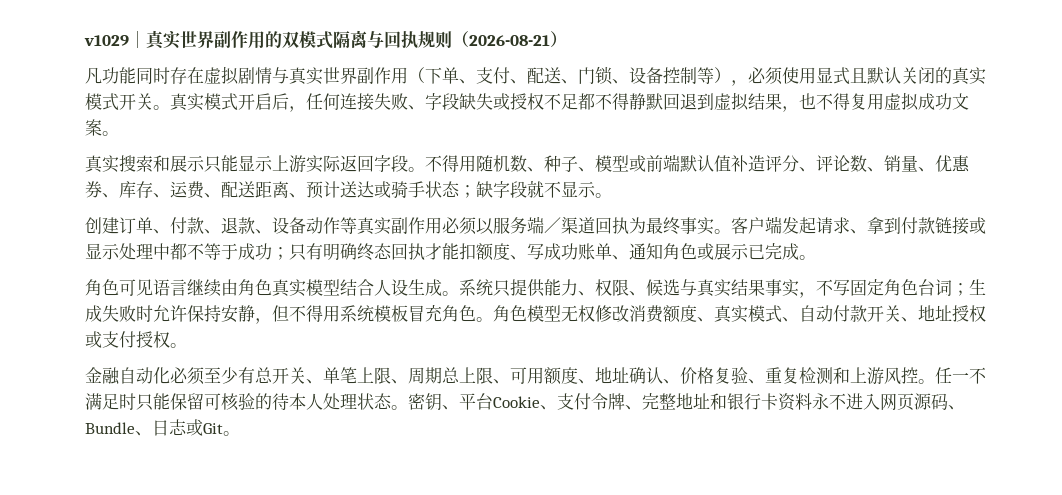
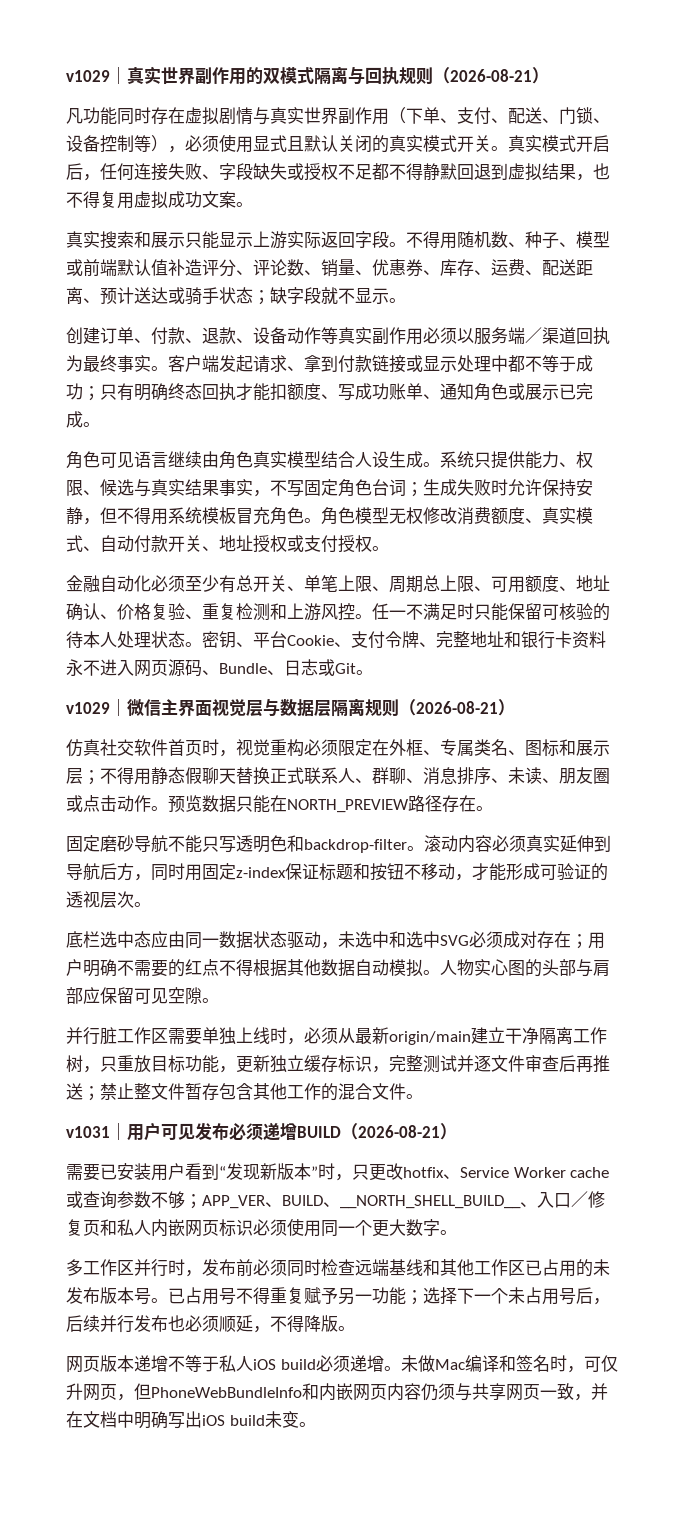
(240, 433) none -> [66,698,515,717] [66,739,610,757] [66,767,610,785] [66,795,493,813] [66,835,611,853] [66,863,608,881] [66,891,151,908] [66,931,605,949] [66,959,610,977] [66,987,219,1004] [66,1027,607,1045] [66,1055,610,1073] [66,1083,423,1101] [66,1122,457,1141] [66,1163,610,1181] [66,1191,605,1209] [66,1218,457,1237] [66,1259,610,1277] [66,1287,610,1305] [66,1315,355,1333] [66,1355,618,1373] [66,1383,608,1401] [66,1411,316,1429] // v1029｜微信主界面视觉层与数据层隔离规则（2026-08-21） // 仿真社交软件首页时，视觉重构必须限定在外框、专属类名、图标和展示层；不得用静态假聊天替换正式联系人、群聊、消息排序、未读、朋友圈或点击动作。预览数据只能在NORTH_PREVIEW路径存在。 // 固定磨砂导航不能只写透明色和backdrop-filter。滚动内容必须真实延伸到导航后方，同时用固定z-index保证标题和按钮不移动，才能形成可验证的透视层次。 // 底栏选中态应由同一数据状态驱动，未选中和选中SVG必须成对存在；用户明确不需要的红点不得根据其他数据自动模拟。人物实心图的头部与肩部应保留可见空隙。 // 并行脏工作区需要单独上线时，必须从最新origin/main建立干净隔离工作树，只重放目标功能，更新独立缓存标识，完整测试并逐文件审查后再推送；禁止整文件暂存包含其他工作的混合文件。 // v1031｜用户可见发布必须递增BUILD（2026-08-21） // 需要已安装用户看到“发现新版本”时，只更改hotfix、Service Worker cache或查询参数不够；APP_VER、BUILD、__NORTH_SHELL_BUILD__、入口／修复页和私人内嵌网页标识必须使用同一个更大数字。 // 多工作区并行时，发布前必须同时检查远端基线和其他工作区已占用的未发布版本号。已占用号不得重复赋予另一功能；选择下一个未占用号后，后续并行发布也必须顺延，不得降版。 // 网页版本递增不等于私人iOS build必须递增。未做Mac编译和签名时，可仅升网页，但PhoneWebBundleInfo和内嵌网页内容仍须与共享网页一致，并在文档中明确写出iOS build未变。

